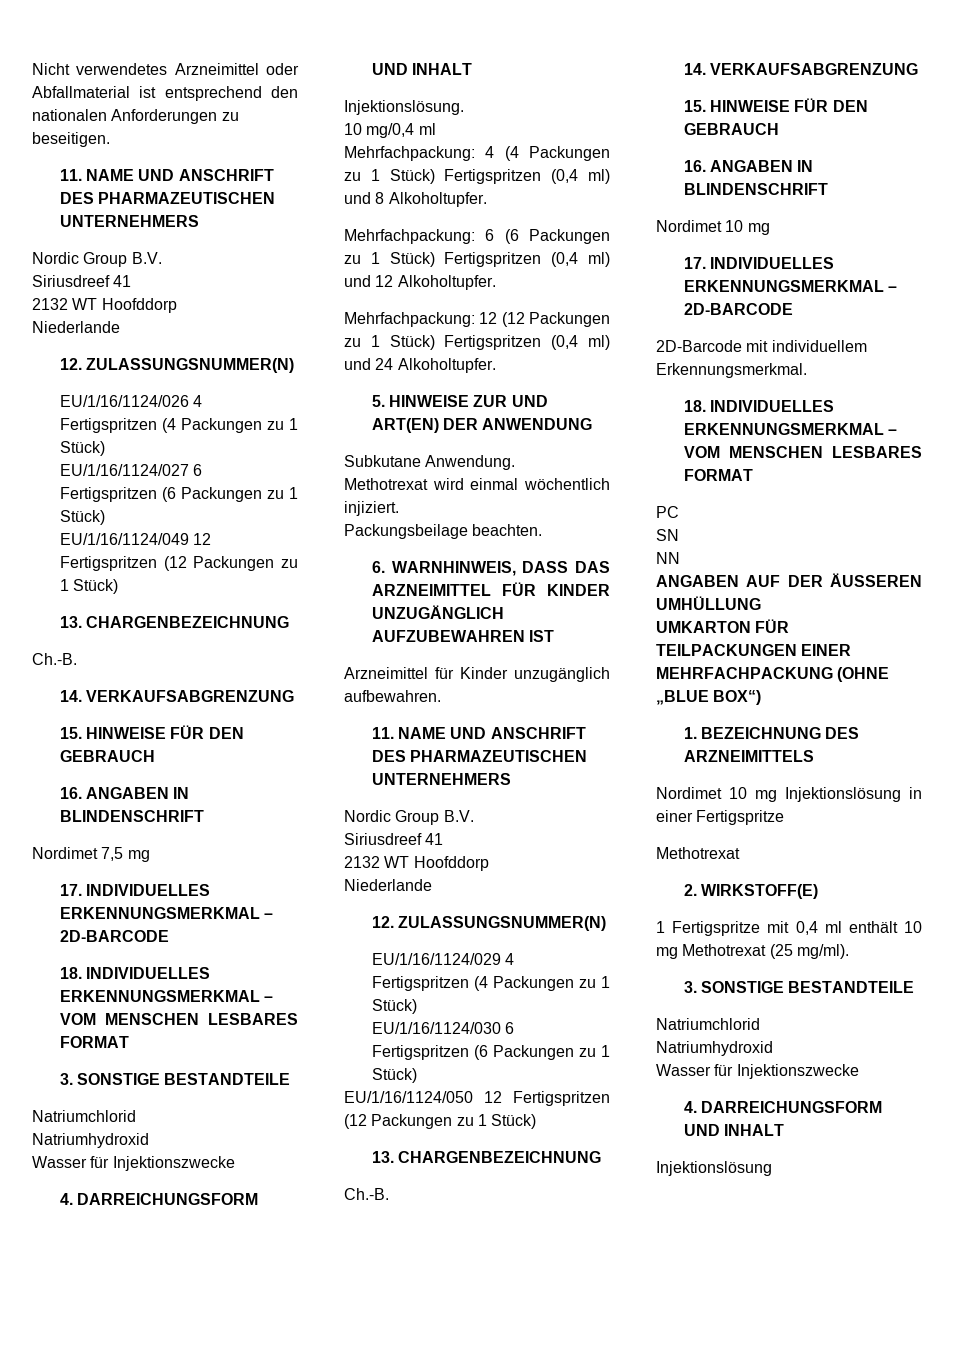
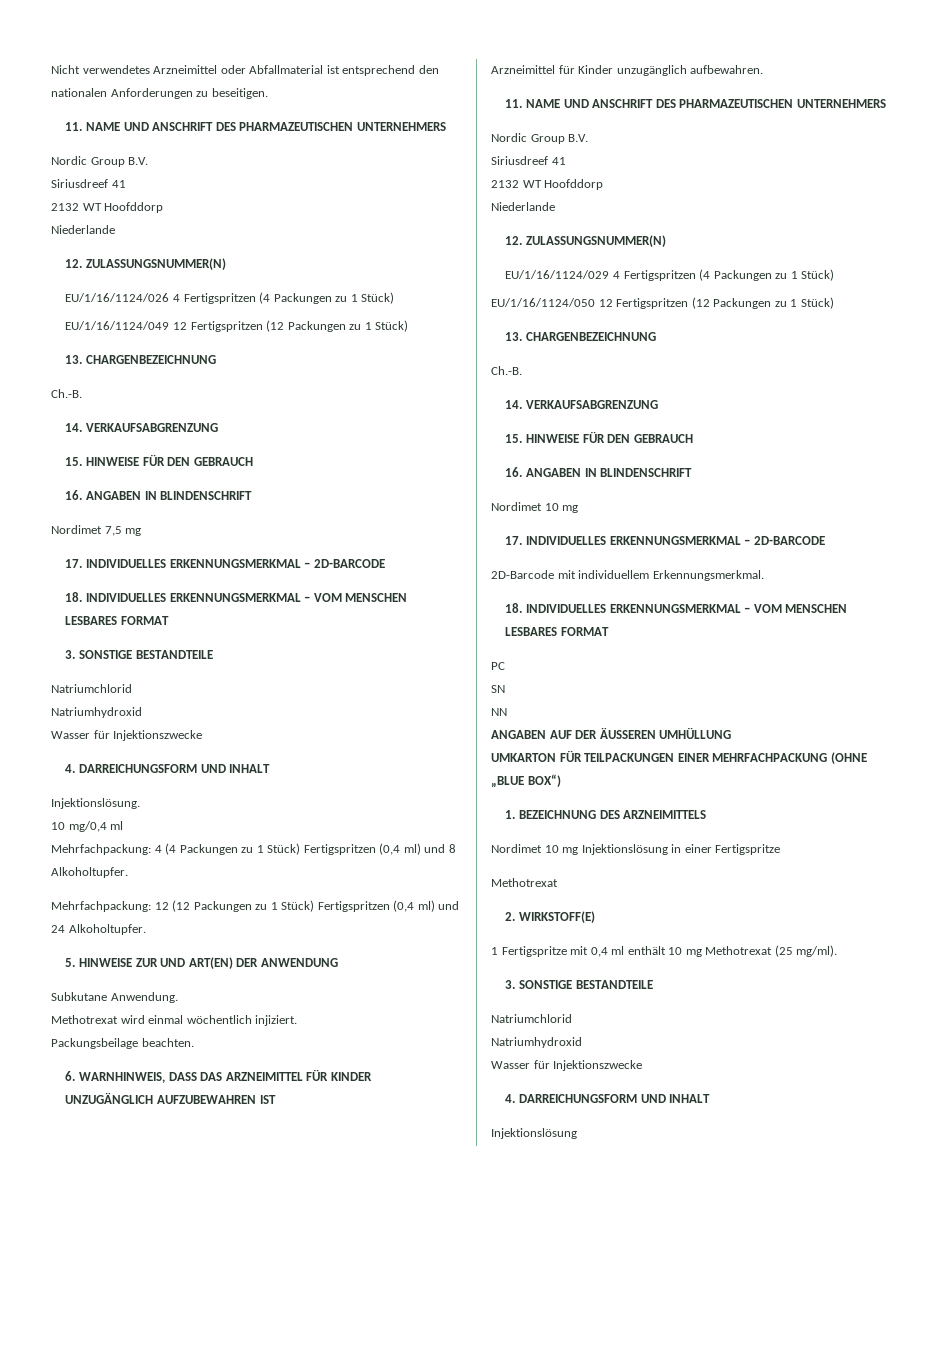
[59,464,203,476] [59,487,299,502] [59,510,105,525] // EU/1/16/1124/027 6 Fertigspritzen (6 Packungen zu 1 Stück) -> (395, 298) none
[344,229,610,244] [344,252,610,267] [344,275,496,290] // Mehrfachpackung: 6 (6 Packungen zu 1 Stück) Fertigspritzen (0,4 ml) und 12 Alkoholtupfer. -> (128, 872) none
[371,1022,515,1034] [371,1045,610,1060] [371,1068,417,1083] // EU/1/16/1124/030 6 Fertigspritzen (6 Packungen zu 1 Stück) -> (835, 275) none

